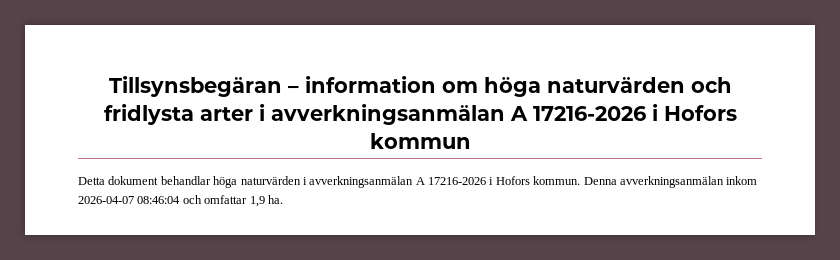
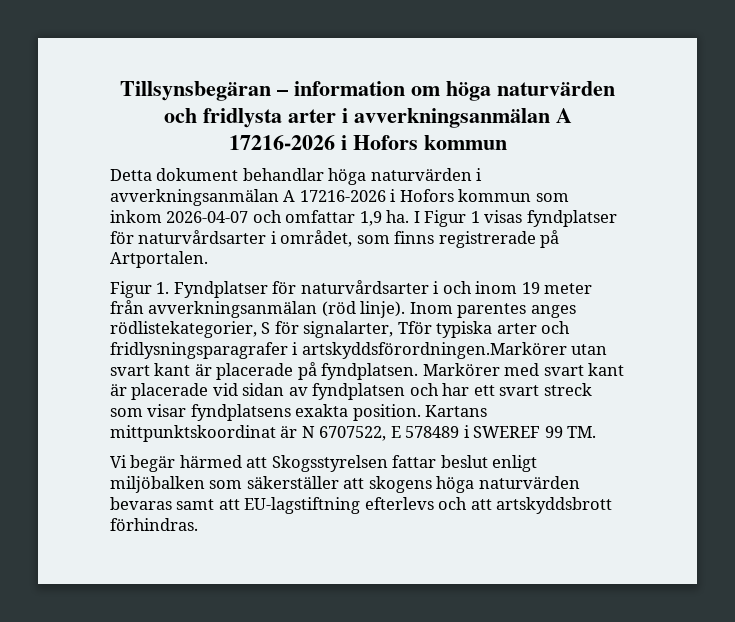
[533,176,724,188] kommun. Denna avverkningsanmälan -> [458,189,569,202] kommun som
[137,196,181,204] 08:46:04 -> (249, 217) none
(283, 199) none -> [413,210,617,227] [110,230,560,248] [110,251,208,268] [110,280,593,298] [110,300,576,318] [110,321,571,338] [110,342,608,359] [110,362,625,380] [110,383,592,400] [110,404,488,421] [110,425,597,442] [110,455,538,472] [110,476,580,493] [110,497,613,514] [110,518,198,531] I Figur 1 visas fyndplatser för naturvårdsarter i området, som finns registrerade på Artportalen. // Figur 1. Fyndplatser för naturvårdsarter i och inom 19 meter från avverkningsanmälan (röd linje). Inom parentes anges rödlistekategorier, S för signalarter, Tför typiska arter och fridlysningsparagrafer i artskyddsförordningen.Markörer utan svart kant är placerade på fyndplatsen. Markörer med svart kant är placerade vid sidan av fyndplatsen och har ett svart streck som visar fyndplatsens exakta position. Kartans mittpunktskoordinat är N 6707522, E 578489 i SWEREF 99 TM. // Vi begär härmed att Skogsstyrelsen fattar beslut enligt miljöbalken som säkerställer att skogens höga naturvärden bevaras samt att EU-lagstiftning efterlevs och att artskyddsbrott förhindras.

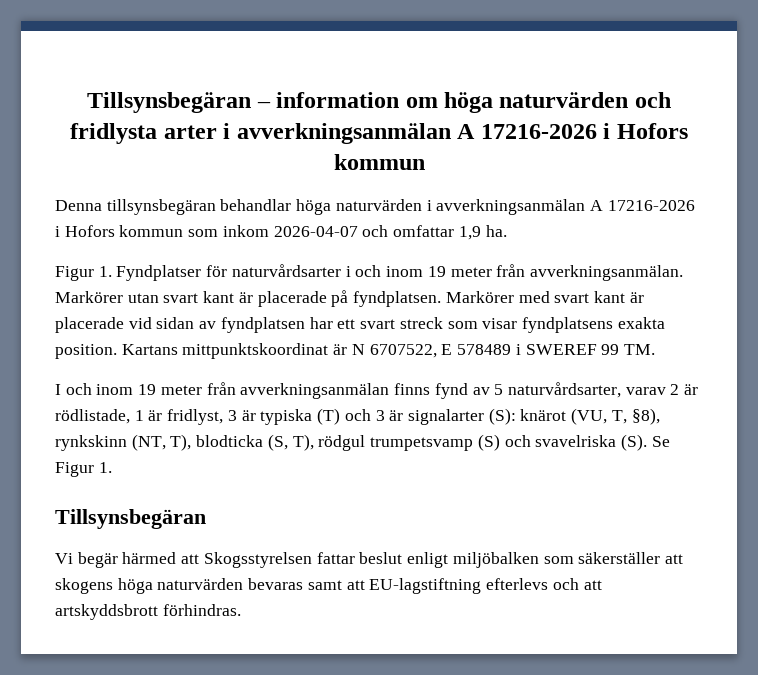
[110,168,239,181] Detta dokument -> [55,199,216,215] Denna tillsynsbegäran
[413,210,617,227] [110,230,560,248] [110,251,208,268] I Figur 1 visas fyndplatser för naturvårdsarter i området, som finns registrerade på Artportalen. -> (507, 231) none
[148,301,576,318] [110,321,571,338] [110,342,567,359] avverkningsanmälan (röd linje). Inom parentes anges rödlistekategorier, S för signalarter, Tför typiska arter och fridlysningsparagrafer i artskyddsförordningen.Markörer -> [529,265,683,281] [55,291,123,303] avverkningsanmälan. Markörer
[409,383,439,396] och -> (305, 325) none
(597, 432) none -> [55,382,699,399] [55,408,660,425] [55,434,670,451] [55,462,112,477] [55,509,206,529] // I och inom 19 meter från avverkningsanmälan finns fynd av 5 naturvårdsarter, varav 2 är rödlistade, 1 är fridlyst, 3 är typiska (T) och 3 är signalarter (S): knärot (VU, T, §8), rynkskinn (NT, T), blodticka (S, T), rödgul trumpetsvamp (S) och svavelriska (S). Se Figur 1. // Tillsynsbegäran

